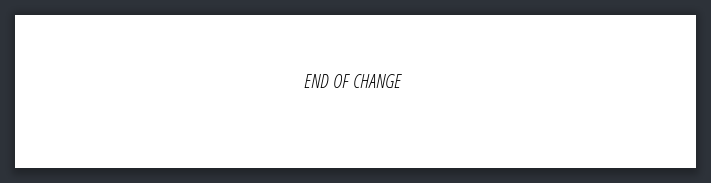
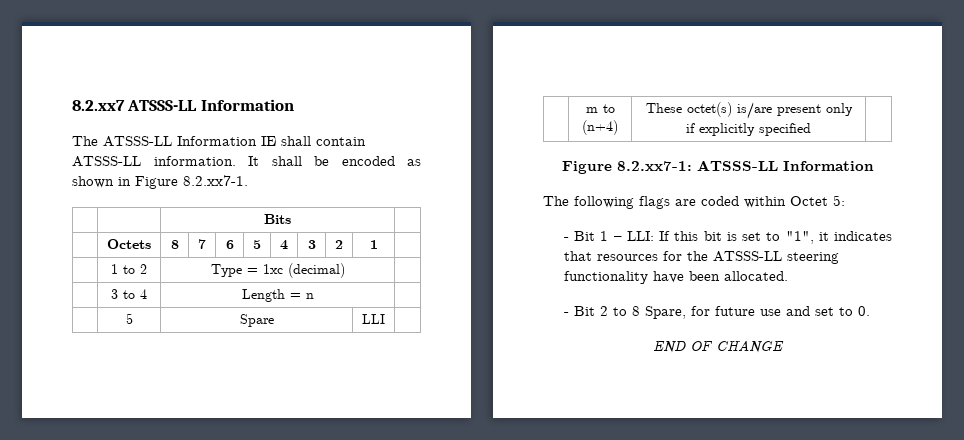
(304, 81) none -> [72,99,294,111] [72,136,366,147] [72,156,421,167] [72,175,248,189] [264,214,291,224] [107,239,151,249] [170,240,179,249] [198,239,206,249] [225,240,234,249] [253,240,261,249] [280,240,288,250] [307,240,316,249] [335,240,343,249] [369,240,378,249] [111,264,147,274] [210,263,345,278] [111,289,147,299] [241,289,314,302] [125,313,133,324] [239,314,274,327] [362,314,385,324] [585,104,615,113] [582,120,618,135] [645,102,853,119] [686,123,811,136] [561,160,874,174] [543,195,845,209] [563,231,892,244] [563,251,839,264] [563,271,788,284] [563,306,870,319] 8.2.xx7 ATSSS-LL Information // The ATSSS-LL Information IE shall contain ATSSS-LL information. It shall be encoded as shown in Figure 8.2.xx7-1. // | | Bits | // | Octets | 8 | 7 | 6 | 5 | 4 | 3 | 2 | 1 | // | 1 to 2 | Type = 1xc (decimal) | // | 3 to 4 | Length = n | // | 5 | Spare | LLI | // | m to (n+4) | These octet(s) is/are present only if explicitly specified | // Figure 8.2.xx7-1: ATSSS-LL Information // The following flags are coded within Octet 5: // - Bit 1 – LLI: If this bit is set to "1", it indicates that resources for the ATSSS-LL steering functionality have been allocated. // - Bit 2 to 8 Spare, for future use and set to 0. //

